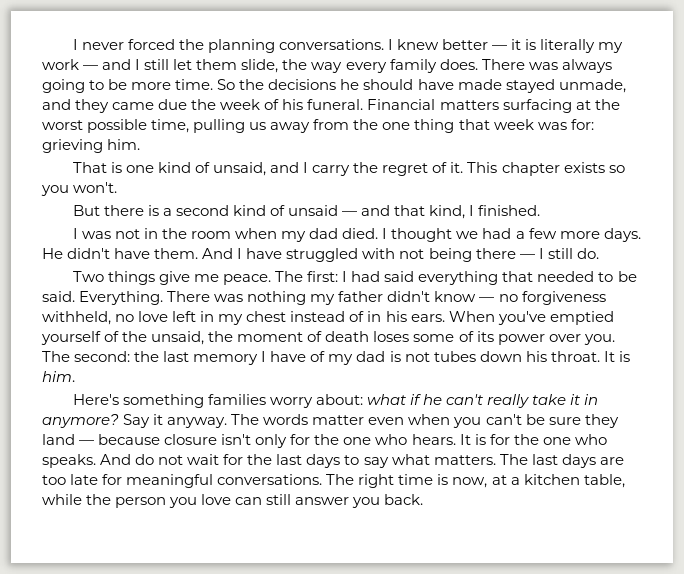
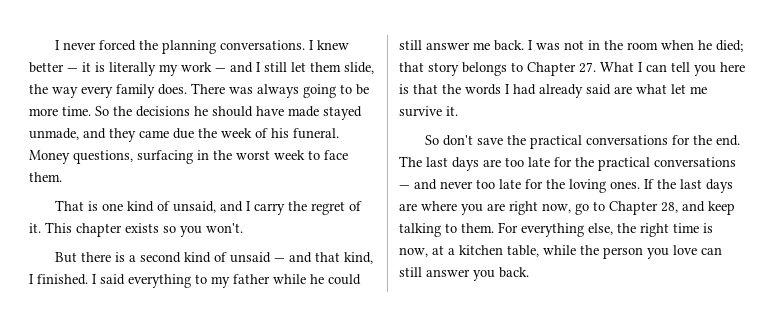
[367,99,620,113] [42,119,594,133] [42,139,141,153] Financial matters surfacing at the worst possible time, pulling us away from the one thing that week was for: grieving him. -> [29,150,348,164] [29,172,62,182] Money questions, surfacing in the worst week to face them.
(541, 210) // -> [92,274,361,288] [399,40,524,51] I said everything to my father while he could still answer me back.
[281,228,641,242] [42,248,599,262] [72,271,637,285] [42,291,606,305] [42,311,614,325] [41,331,615,345] [42,351,630,365] [42,371,75,382] [72,394,599,408] [42,414,619,428] [42,434,607,448] [42,454,496,468] my dad died. I thought we had a few more days. He didn't have them. And I have struggled with not being there — I still do. // Two things give me peace. The first: I had said everything that needed to be said. Everything. There was nothing my father didn't know — no forgiveness withheld, no love left in my chest instead of in his ears. When you've emptied yourself of the unsaid, the moment of death loses some of its power over you. The second: the last memory I have of my dad is not tubes down his throat. It is him. // Here's something families worry about: what if he can't really take it in anymore? Say it anyway. The words matter even when you can't be sure they land — because closure isn't only for the one who hears. It is for the one who speaks. And do not wait for the last days to say what matters. -> [698,40,743,52] [399,62,745,76] [399,84,707,98] [399,106,458,117] [425,135,741,149] he died; that story belongs to Chapter 27. What I can tell you here is that the words I had already said are what let me survive it. // So don't save the practical conversations for the end.
[126,474,355,488] meaningful conversations. The -> [575,157,736,171] [399,179,733,193] [399,201,735,215] [399,222,636,237] the practical conversations — and never too late for the loving ones. If the last days are where you are right now, go to Chapter 28, and keep talking to them. For everything else, the

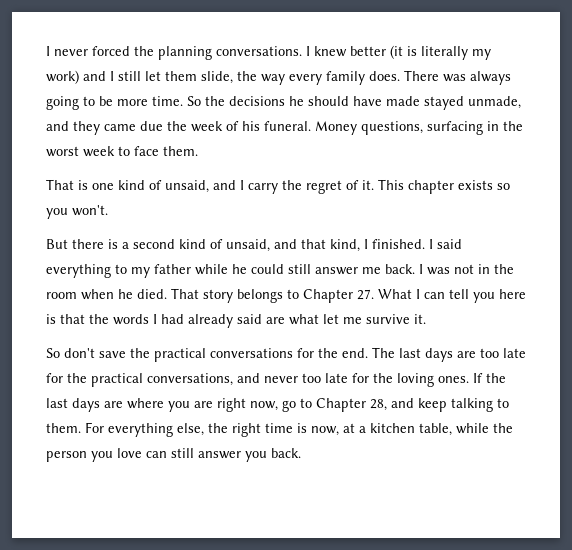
[67,62,91,72] — it -> [390,45,403,59] (it
[181,62,226,72] work — -> [46,70,79,84] work)
[230,252,286,263] unsaid — -> [226,239,270,252] unsaid,
[716,40,743,52] [399,62,424,72] died; that -> [137,288,199,299] died. That
[654,157,736,167] [399,185,410,189] conversations — -> [147,373,233,386] conversations,

